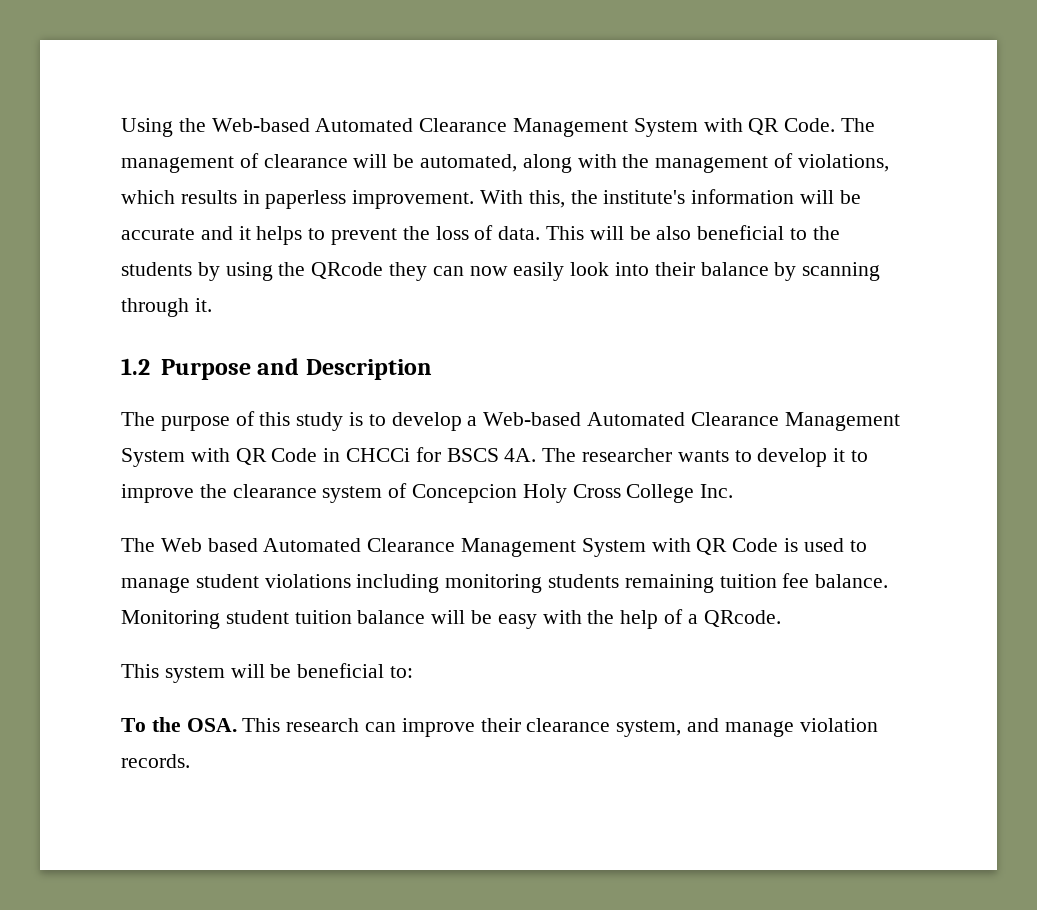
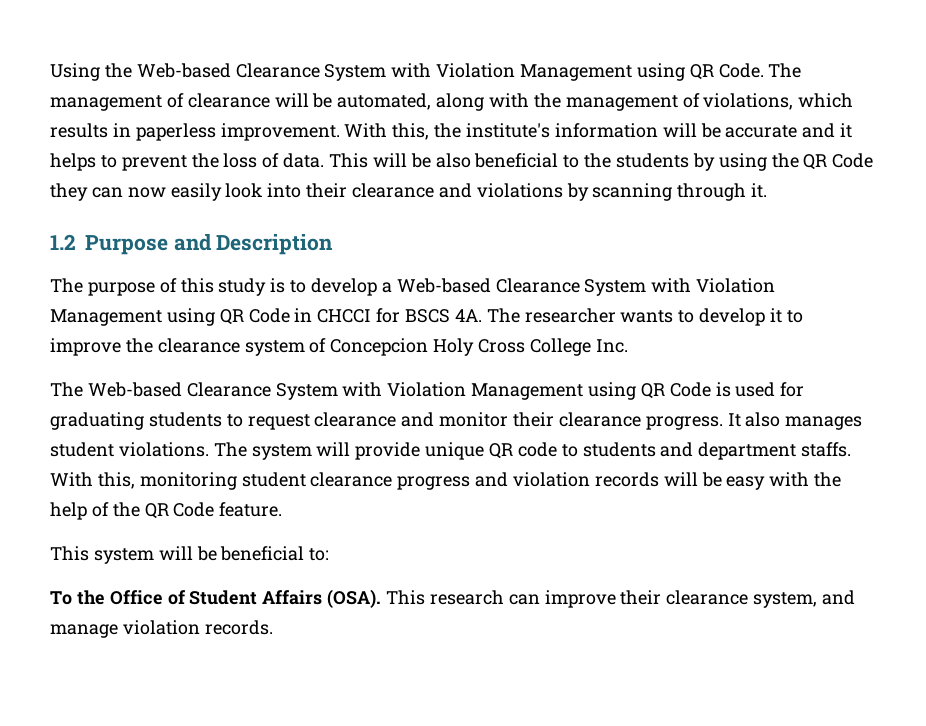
[315,118,743,137] Automated Clearance Management System with -> [235,63,685,81] Clearance System with Violation Management using
[311,262,384,279] QRcode -> [803,153,874,170] QR Code
[700,262,769,276] balance -> [352,183,563,198] clearance and violations
[587,412,900,431] [121,448,230,467] Automated Clearance Management System with -> [495,278,776,296] [50,308,215,326] Clearance System with Violation Management using
[346,448,411,462] CHCCi -> [317,309,372,323] CHCCI
[160,538,867,557] [121,573,889,593] [121,610,426,629] Web based Automated Clearance Management System with QR Code is used to manage student violations including monitoring students remaining tuition fee balance. Monitoring student tuition balance -> [87,382,805,400] [50,412,863,430] [50,442,852,460] [50,472,659,490] Web-based Clearance System with Violation Management using QR Code is used for graduating students to request clearance and monitor their clearance progress. It also manages student violations. The system will provide unique QR code to students and department staffs. With this, monitoring student clearance progress and violation records
[687,610,781,627] a QRcode. -> [112,502,283,519] the QR Code feature.
[186,718,237,732] OSA. -> [109,589,382,608] Office of Student Affairs (OSA).

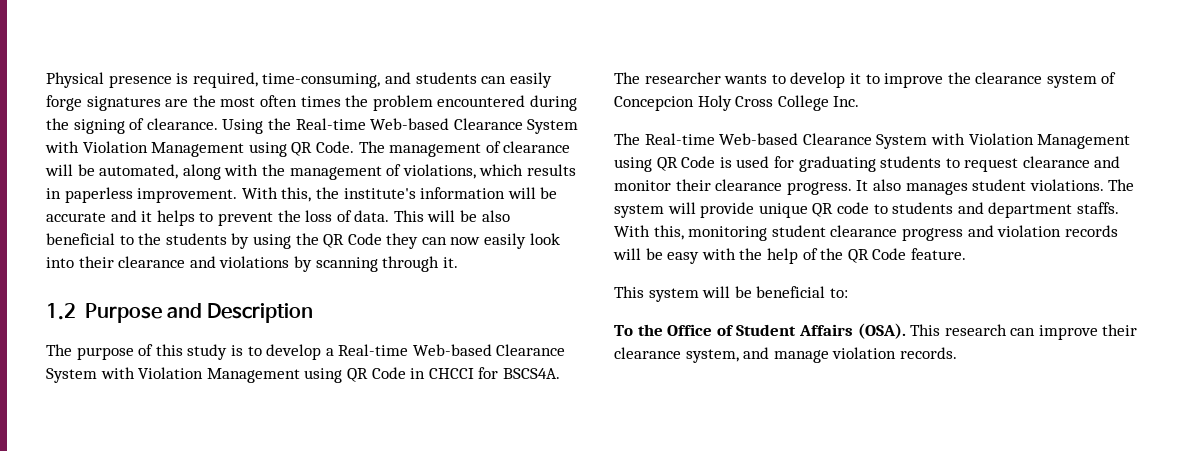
(50, 72) none -> [46,72,552,88] [46,95,577,111] [46,118,218,134] Physical presence is required, time-consuming, and students can easily forge signatures are the most often times the problem encountered during the signing of clearance.
(132, 70) none -> [295,118,366,130] Real-time
(392, 287) none -> [338,344,409,356] Real-time
[405,309,482,323] BSCS 4A. -> [502,368,560,379] BSCS4A.
(83, 389) none -> [644,133,715,145] Real-time

